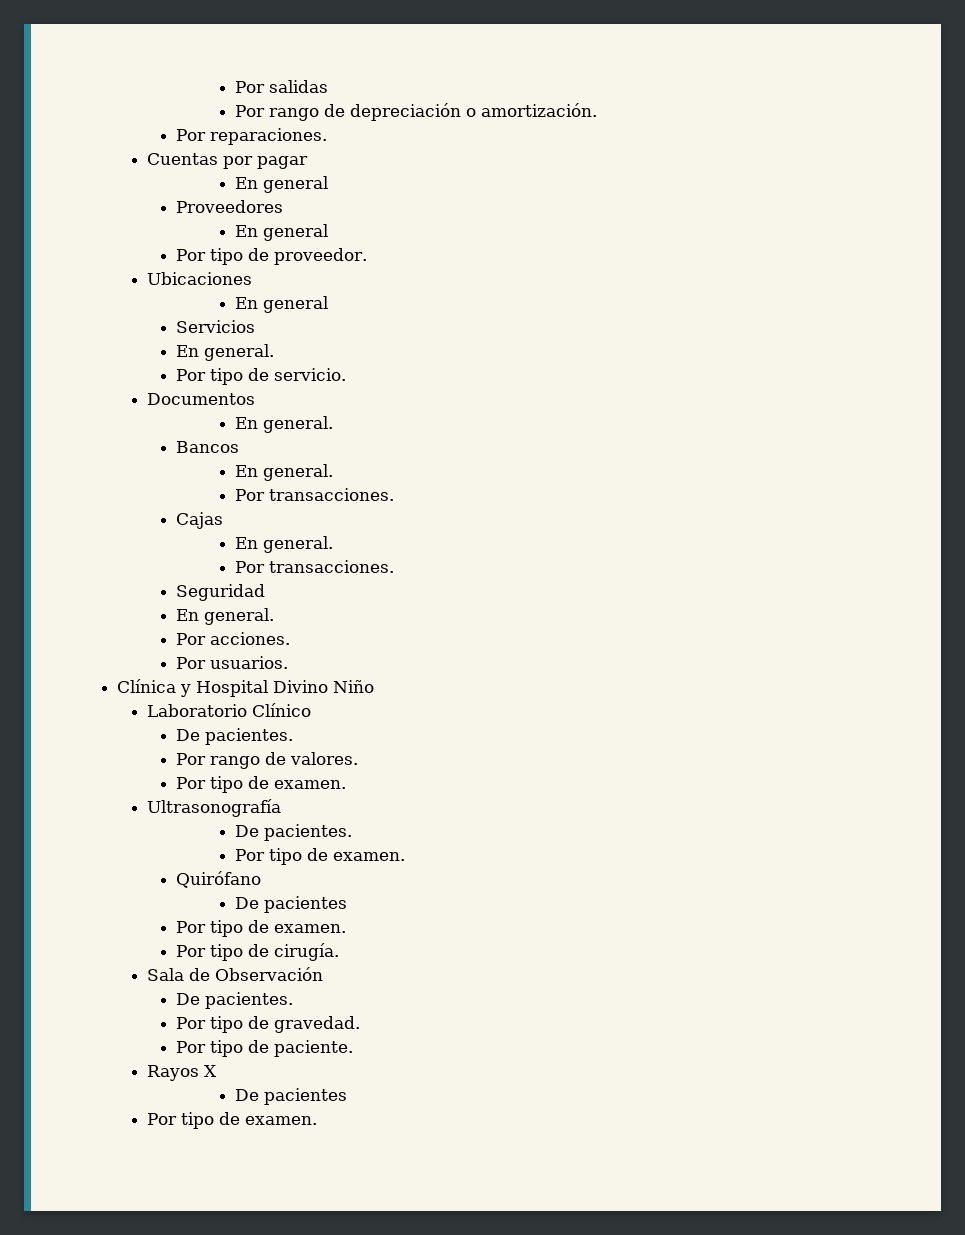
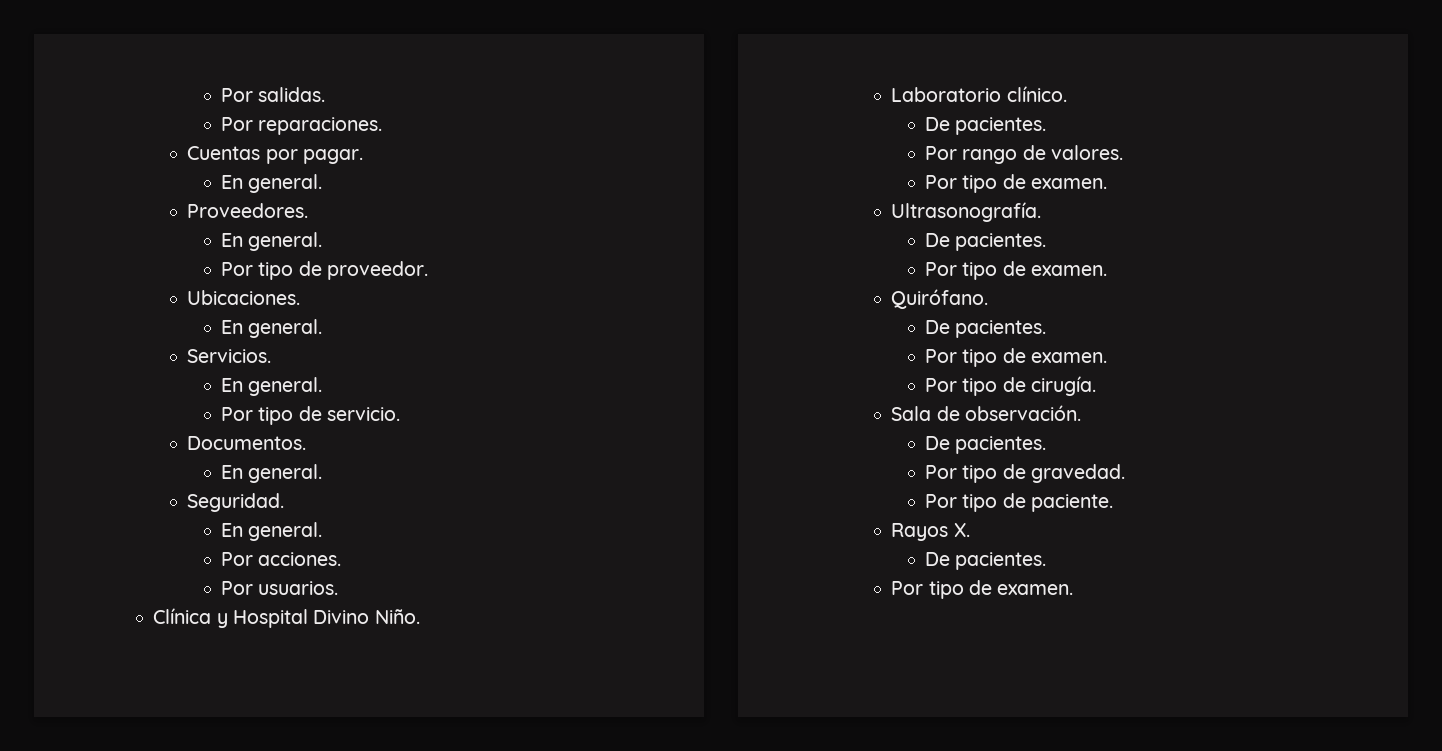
[234,80,328,93] [234,103,597,121] Por salidas // Por rango de depreciación o amortización. -> [221,87,326,102] Por salidas.
[256,156,308,169] [234,176,328,193] [176,200,284,213] [234,224,328,241] pagar // En general // Proveedores // En general -> [302,149,363,164] [221,174,323,193] [187,203,309,218] [221,232,323,251] pagar. // En general. // Proveedores. // En general.
[146,272,252,285] [234,296,328,313] [176,320,256,333] Ubicaciones // En general // Servicios -> [187,290,301,305] [221,319,323,338] [187,349,272,363] Ubicaciones. // En general. // Servicios.
[146,393,255,405] [234,416,333,433] [176,441,240,453] [234,464,333,481] [234,488,394,501] [176,512,224,529] [234,536,333,553] [234,560,394,573] [176,584,266,601] Documentos // En general. // Bancos // En general. // Por transacciones. // Cajas // En general. // Por transacciones. // Seguridad -> [187,436,307,450] [221,464,323,483] [187,493,285,512] Documentos. // En general. // Seguridad.
[333,680,375,693] Niño -> [374,609,420,624] Niño.
[251,703,311,717] Clínico -> [1006,86,1067,102] clínico.
[146,799,281,817] [234,824,352,841] [234,848,405,865] [176,871,262,888] [234,896,347,913] Ultrasonografía // De pacientes. // Por tipo de examen. // Quirófano // De pacientes -> [891,202,1042,222] [925,233,1047,251] [925,261,1107,280] [891,289,989,309] [925,320,1047,338] Ultrasonografía. // De pacientes. // Por tipo de examen. // Quirófano. // De pacientes.
[214,967,323,981] Observación -> [964,405,1081,421] observación.
[203,1065,217,1077] [234,1088,347,1105] X // De pacientes -> [953,523,970,537] [925,552,1047,570] X. // De pacientes.

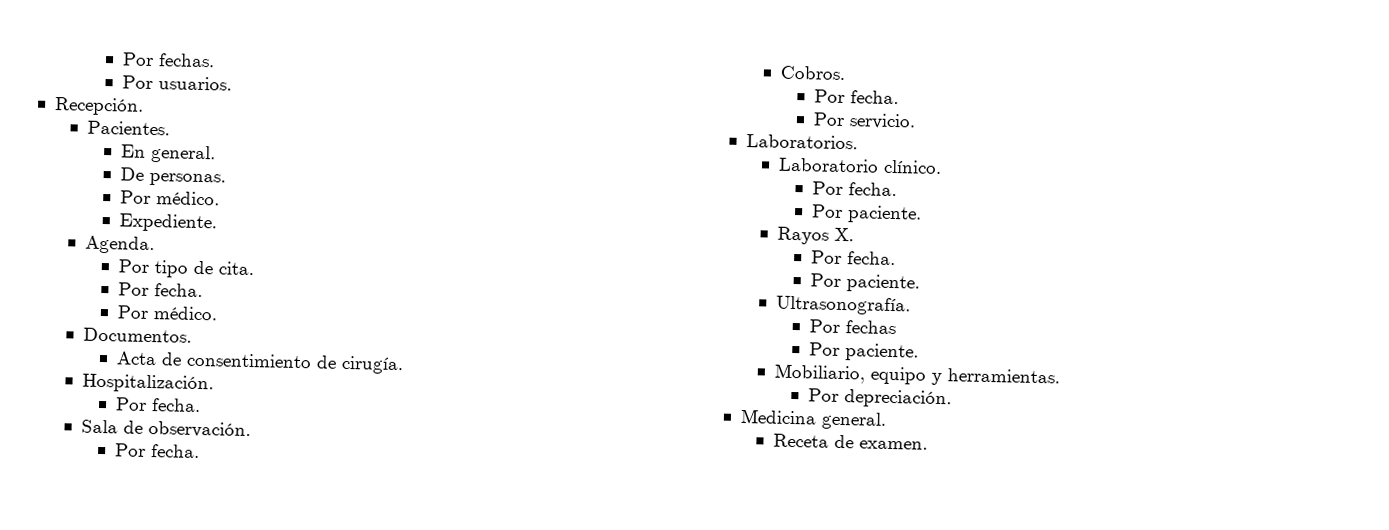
[221,87,326,102] [221,117,383,135] [187,146,363,164] [221,174,323,193] [187,203,309,218] [221,232,323,251] [221,261,428,280] [187,290,301,305] [221,319,323,338] [187,349,272,363] [221,377,323,396] [221,406,400,425] [187,436,307,450] [221,464,323,483] [187,493,285,512] [221,522,323,541] [221,552,342,566] [221,581,339,595] [153,608,420,628] [891,86,1067,102] [925,117,1047,135] [925,145,1123,164] [925,174,1107,193] [891,202,1042,222] [925,233,1047,251] [925,261,1107,280] [891,289,989,309] [925,320,1047,338] [925,348,1107,367] [925,376,1096,396] [891,405,1081,421] [925,436,1047,454] [925,464,1125,483] [925,493,1026,512] Por salidas. // Por reparaciones. // Cuentas por pagar. // En general. // Proveedores. // En general. // Por tipo de proveedor. // Ubicaciones. // En general. // Servicios. // En general. // Por tipo de servicio. // Documentos. // En general. // Seguridad. // En general. // Por acciones. // Por usuarios. // Clínica y Hospital Divino Niño. // Laboratorio clínico. // De pacientes. // Por rango de valores. // Por tipo de examen. // Ultrasonografía. // De pacientes. // Por tipo de examen. // Quirófano. // De pacientes. // Por tipo de examen. // Por tipo de cirugía. // Sala de observación. // De pacientes. // Por tipo de gravedad. // Por tipo de -> [121,52,215,68] [121,75,232,91] [53,97,144,116] [87,120,171,136] [120,144,216,164] [119,167,226,187] [119,190,220,206] [118,213,217,233] [85,235,156,255] [117,259,254,278] [117,282,203,298] [116,305,218,321] [83,327,193,343] [115,351,404,375] [82,373,215,394] [114,397,201,413] [81,419,252,439] [114,443,200,459] [780,65,847,81] [813,89,899,105] [812,112,916,130] [745,134,858,150] [778,157,943,174] [811,181,897,197] [810,204,843,218] Por fechas. // Por usuarios. // Recepción. // Pacientes. // En general. // De personas. // Por médico. // Expediente. // Agenda. // Por tipo de cita. // Por fecha. // Por médico. // Documentos. // Acta de consentimiento de cirugía. // Hospitalización. // Por fecha. // Sala de observación. // Por fecha. // Cobros. // Por fecha. // Por servicio. // Laboratorios. // Laboratorio clínico. // Por fecha. // Por
[925,552,1047,570] [891,581,964,599] De pacientes. // Por tipo -> [810,250,896,266] [809,273,920,293] [776,295,912,316] [808,319,896,335] [808,342,919,362] [774,363,1061,386] [807,388,952,409] [739,408,887,430] [773,433,830,448] Por fecha. // Por paciente. // Ultrasonografía. // Por fechas // Por paciente. // Mobiliario, equipo y herramientas. // Por depreciación. // Medicina general. // Receta

